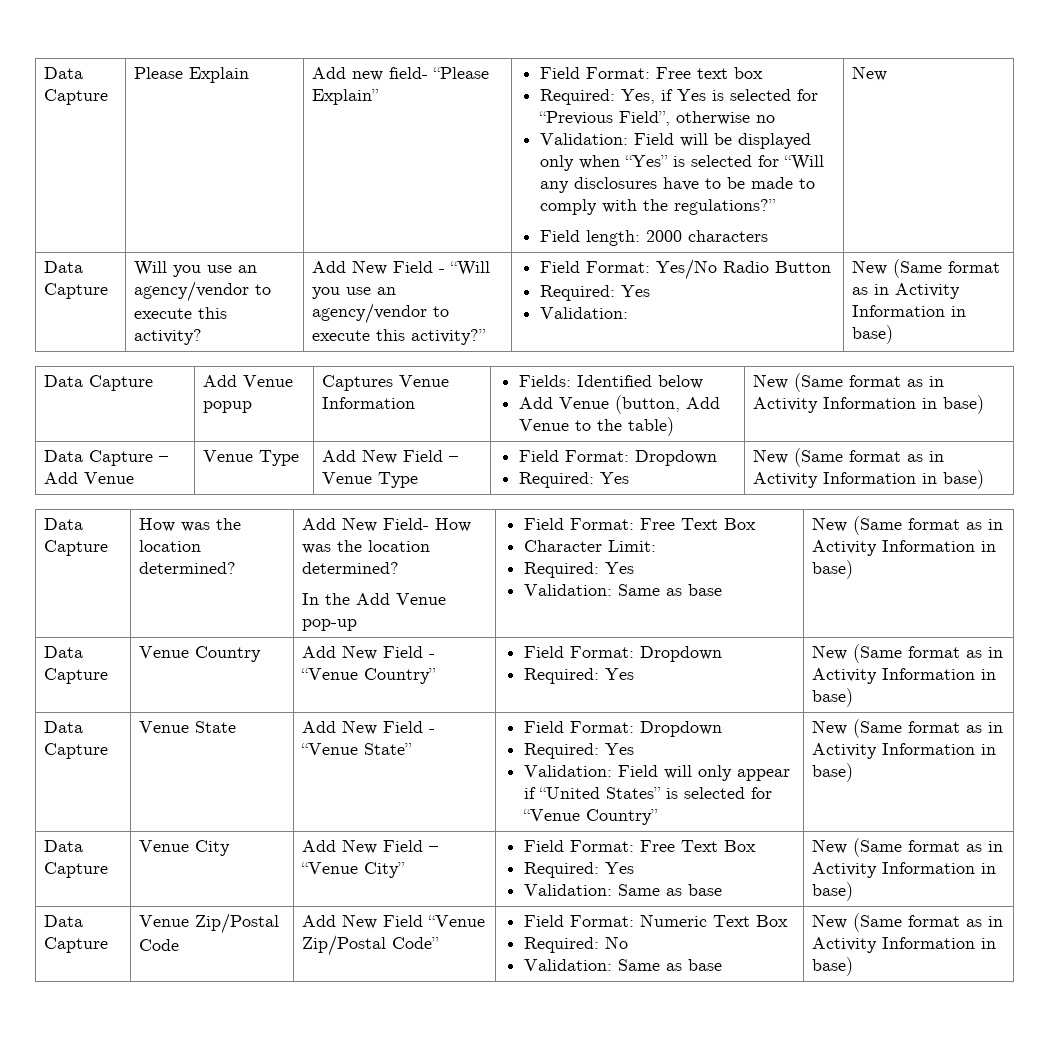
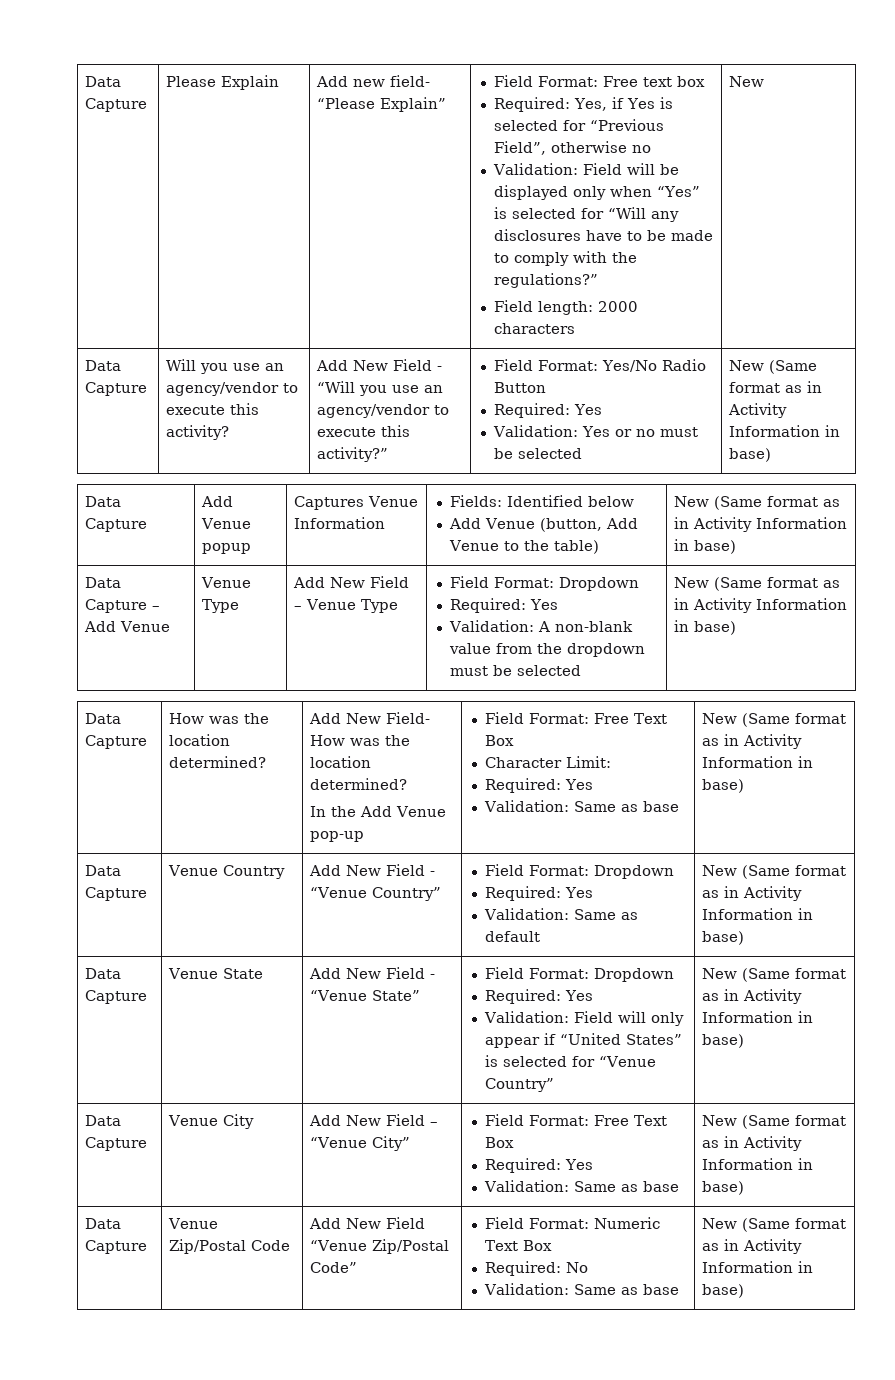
(628, 313) none -> [581,426,698,437] [493,448,582,459] Yes or no must be selected
(629, 478) none -> [448,620,633,632] [448,643,645,657] [449,665,581,676] // Validation: A non-blank value from the dropdown must be selected
(634, 674) none -> [483,908,638,920] [484,931,540,942] // Validation: Same as default

